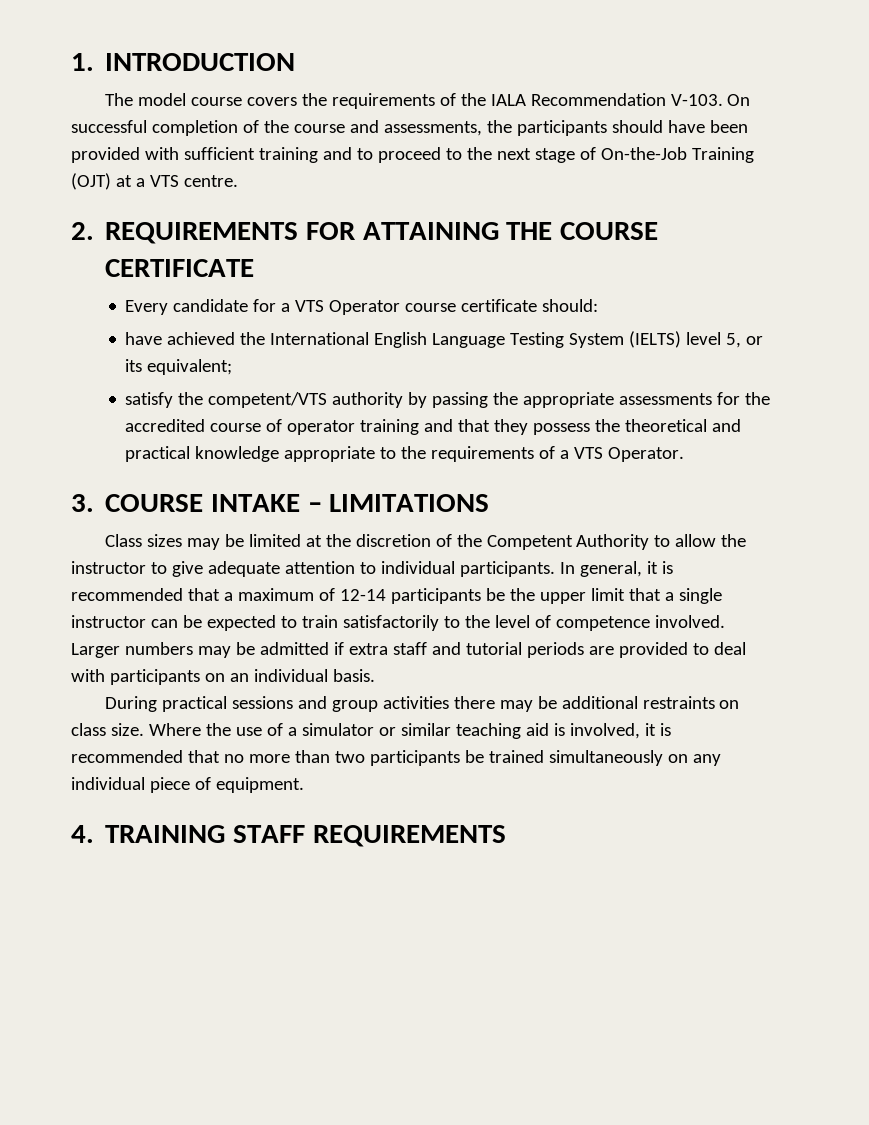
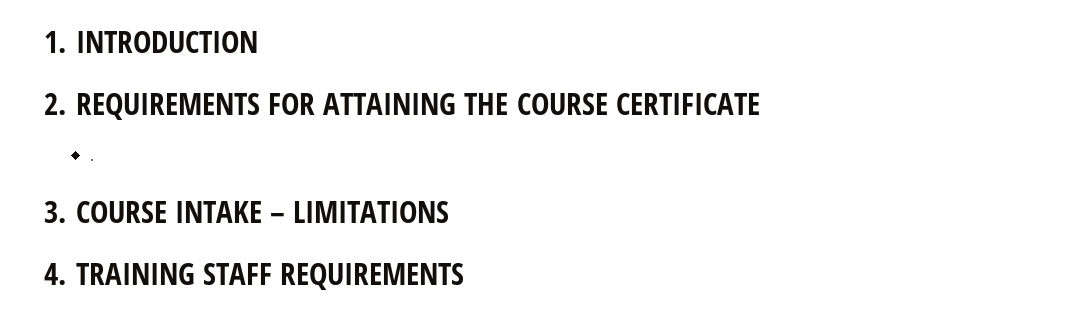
[104,93,751,109] [71,120,748,136] [71,147,754,163] [71,173,238,190] // The model course covers the requirements of the IALA Recommendation V-103. On successful completion of the course and assessments, the participants should have been provided with sufficient training and to proceed to the next stage of On-the-Job Training (OJT) at a VTS centre. -> (258, 42) none
[125,299,599,315] [125,331,764,348] [125,359,233,375] [125,392,771,408] [125,419,742,435] [125,446,685,462] Every candidate for a VTS Operator course certificate should: // have achieved the International English Language Testing System (IELTS) level 5, or its equivalent; // satisfy the competent/VTS authority by passing the appropriate assessments for the accredited course of operator training and that they possess the theoretical and practical knowledge appropriate to the requirements of a VTS Operator. -> [89,158,94,161] .
[104,534,747,550] [71,561,673,577] [71,588,722,604] [71,615,725,631] [71,642,746,658] [71,669,375,685] [104,696,740,712] [71,723,671,739] [71,750,721,766] [71,777,304,793] // Class sizes may be limited at the discretion of the Competent Authority to allow the instructor to give adequate attention to individual participants. In general, it is recommended that a maximum of 12-14 participants be the upper limit that a single instructor can be expected to train satisfactorily to the level of competence involved. Larger numbers may be admitted if extra staff and tutorial periods are provided to deal with participants on an individual basis. // During practical sessions and group activities there may be additional restraints on class size. Where the use of a simulator or similar teaching aid is involved, it is recommended that no more than two participants be trained simultaneously on any individual piece of equipment. -> (450, 212) none

